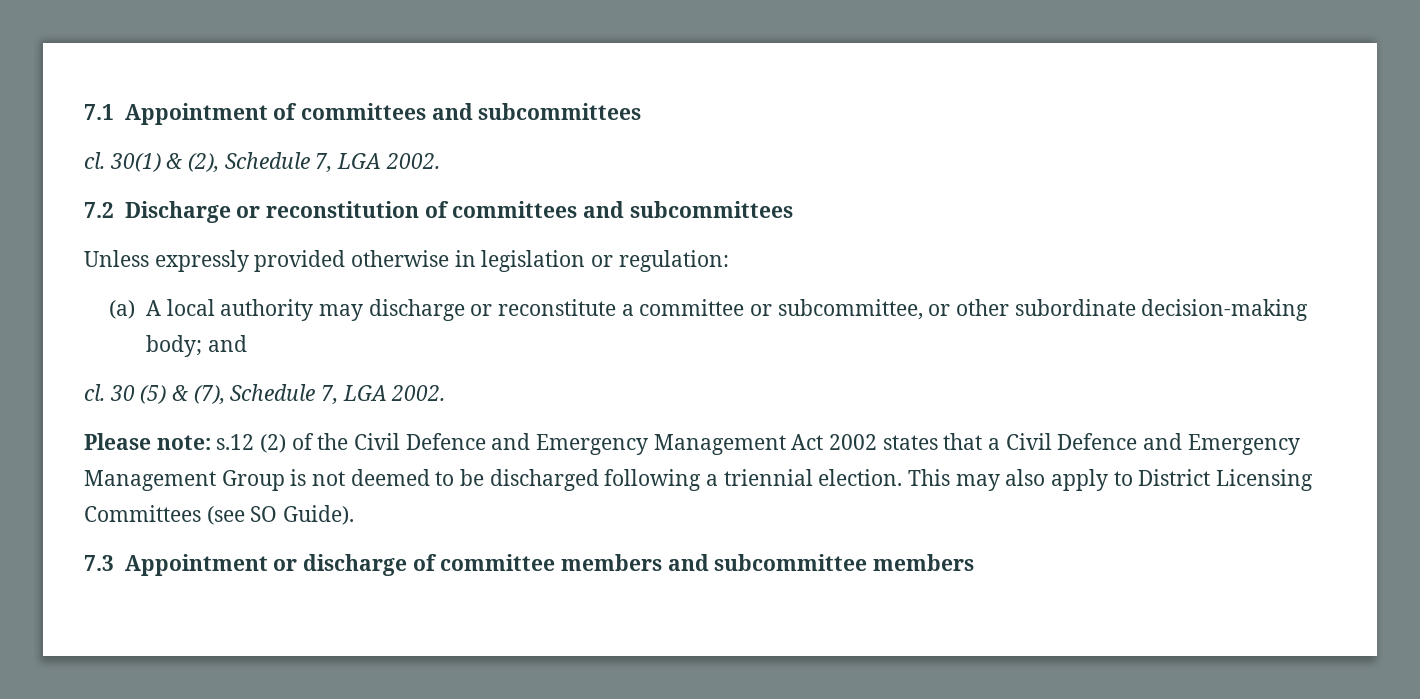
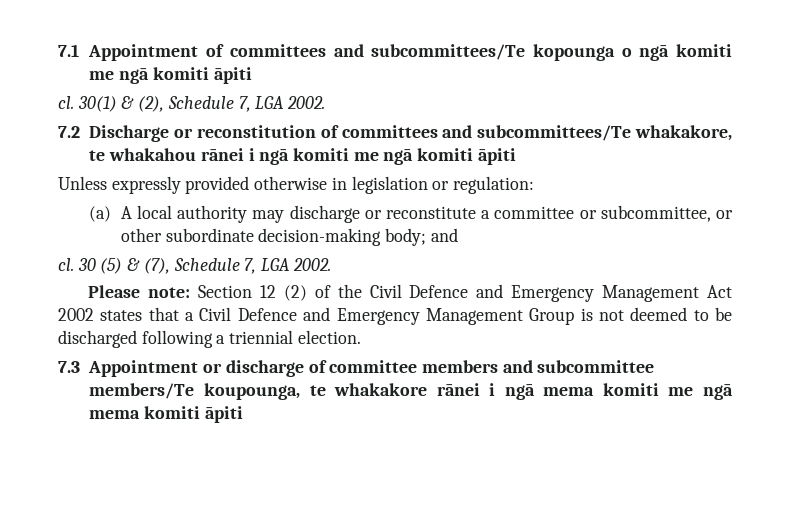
[478,103,642,120] subcommittees -> [371,44,732,61] [89,67,252,84] subcommittees/Te kopounga o ngā komiti me ngā komiti āpiti
[629,201,793,218] subcommittees -> [477,125,733,141] [89,148,516,165] subcommittees/Te whakakore, te whakahou rānei i ngā komiti me ngā komiti āpiti
[216,434,255,450] s.12 -> [198,285,277,298] Section 12
[908,469,1314,491] [84,505,355,525] This may also apply to District Licensing Committees (see SO Guide). -> (361, 337) none
[872,554,974,571] members -> [89,383,733,400] [89,406,243,423] members/Te koupounga, te whakakore rānei i ngā mema komiti me ngā mema komiti āpiti

